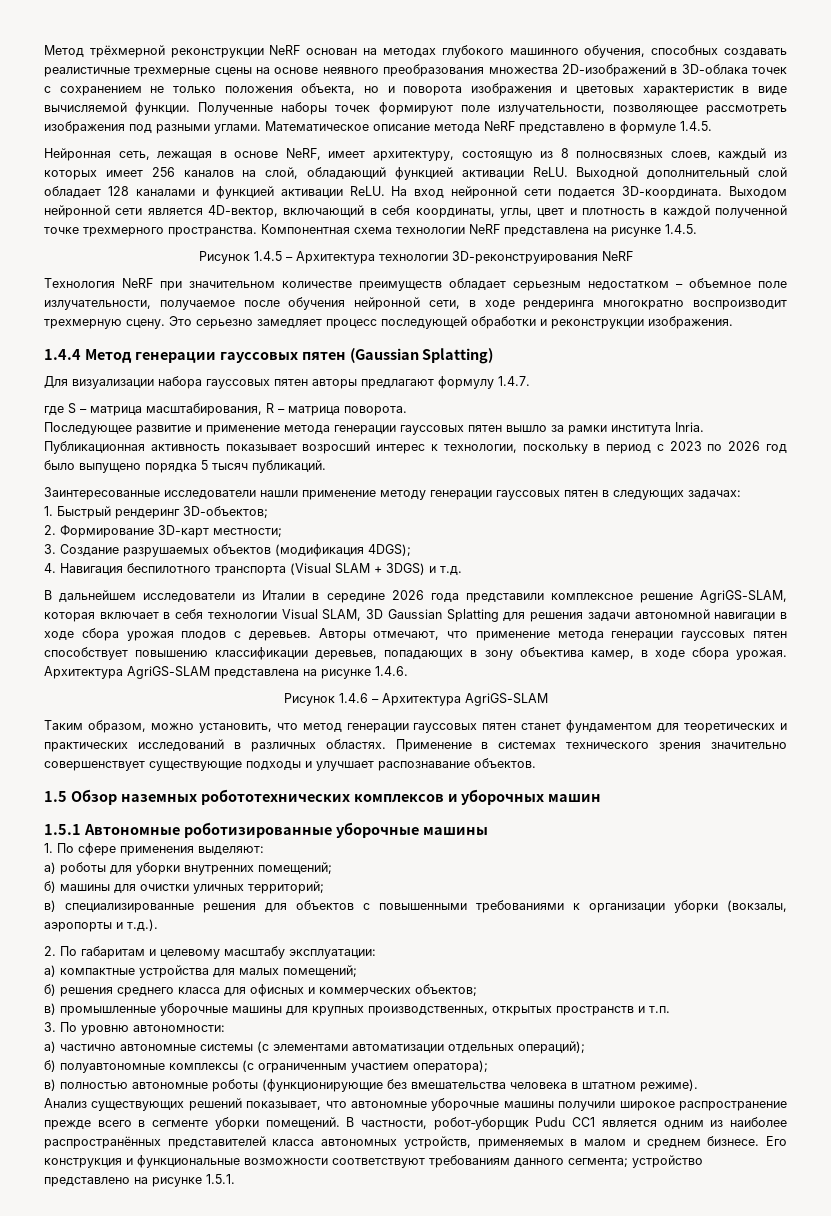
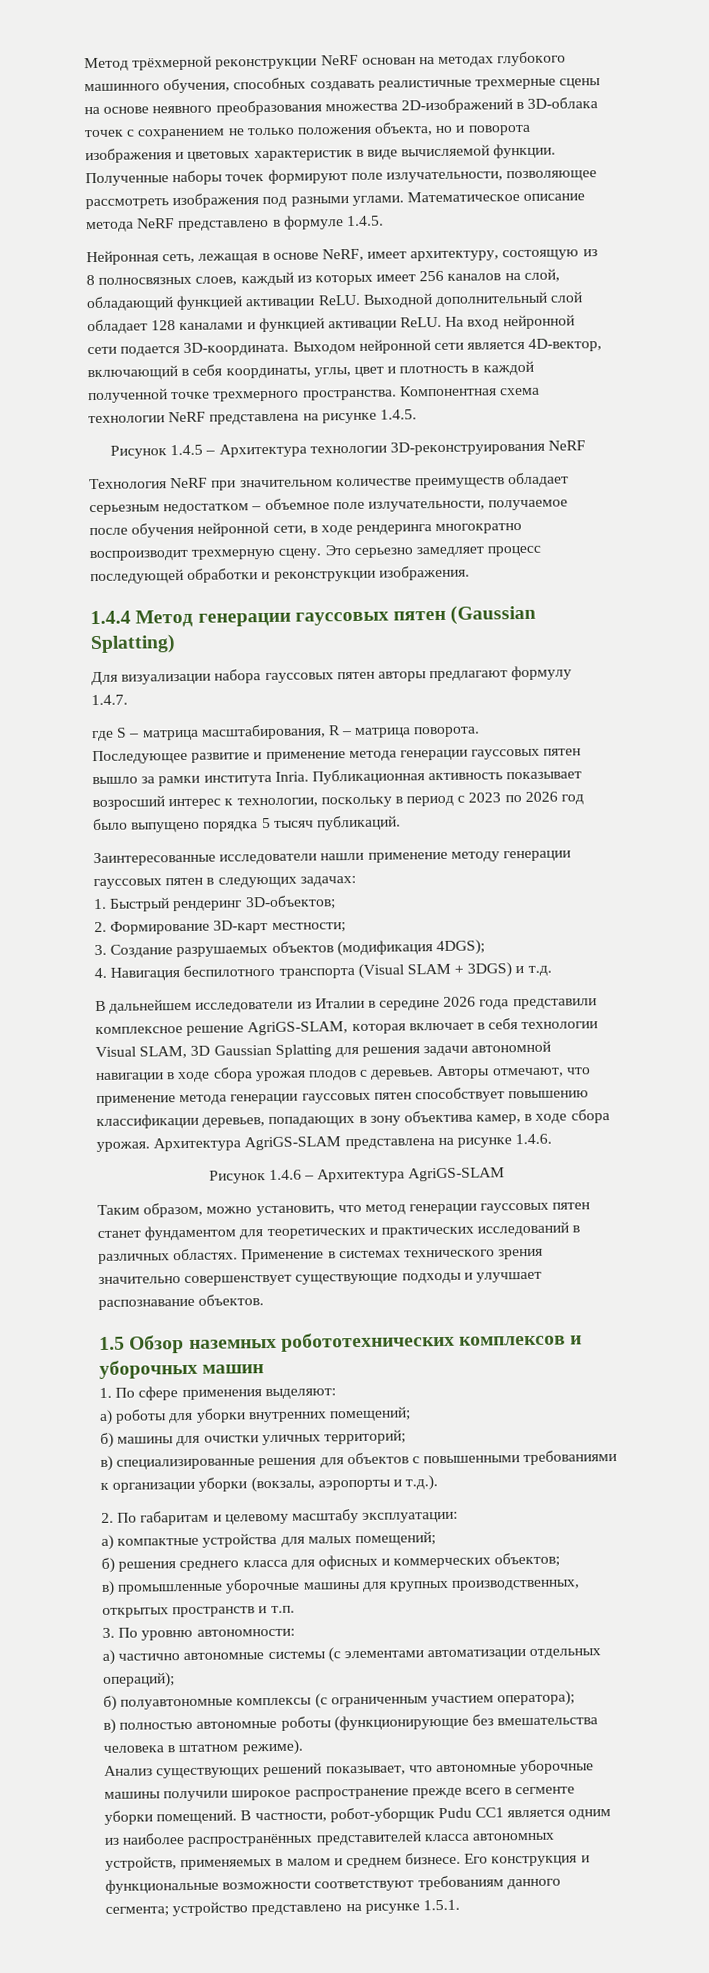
[44,822,488,838] // 1.5.1 Автономные роботизированные уборочные машины -> (265, 1369) none

